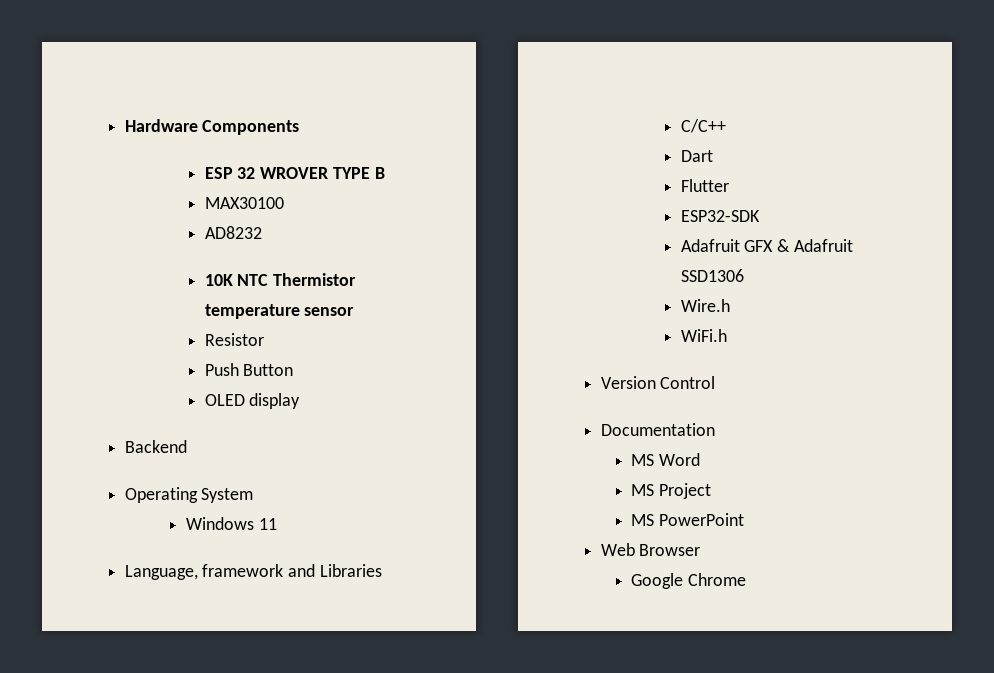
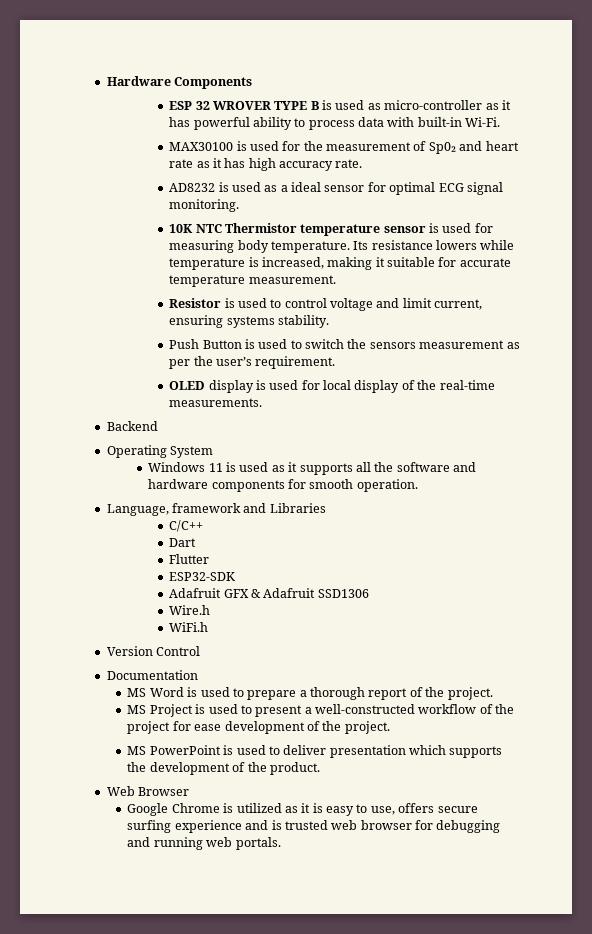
[204,197,284,209] [204,226,262,239] // MAX30100 // AD8232 -> [322,100,511,110] [169,117,501,130] [169,141,519,154] [169,158,363,171] [169,182,503,195] [169,199,240,212] is used as micro-controller as it has powerful ability to process data with built-in Wi-Fi. // MAX30100 is used for the measurement of Sp0₂ and heart rate as it has high accuracy rate. // AD8232 is used as a ideal sensor for optimal ECG signal monitoring.
[204,333,264,346] [204,363,294,376] [204,393,301,409] // Resistor // Push Button // OLED display -> [429,223,493,233] [169,240,515,253] [169,257,511,270] [169,275,336,287] [169,298,483,311] [169,315,329,328] [169,339,520,349] [169,356,336,369] [169,380,495,393] [169,398,263,407] is used for measuring body temperature. Its resistance lowers while temperature is increased, making it suitable for accurate temperature measurement. // Resistor is used to control voltage and limit current, ensuring systems stability. // Push Button is used to switch the sensors measurement as per the user’s requirement. // OLED display is used for local display of the real-time measurements.
(277, 524) none -> [226,462,477,475] [148,479,418,492] is used as it supports all the software and hardware components for smooth operation.
[631,483,711,499] [631,513,744,526] [600,543,701,556] [631,573,746,589] // MS Project // MS PowerPoint // Web Browser // Google Chrome -> [187,687,493,700] [127,704,515,717] [127,721,390,734] [127,745,503,758] [127,762,320,775] [106,786,189,796] [127,803,478,816] [127,820,501,833] [127,837,281,850] is used to prepare a thorough report of the project. // MS Project is used to present a well-constructed workflow of the project for ease development of the project. // MS PowerPoint is used to deliver presentation which supports the development of the product. // Web Browser // Google Chrome is utilized as it is easy to use, offers secure surfing experience and is trusted web browser for debugging and running web portals.

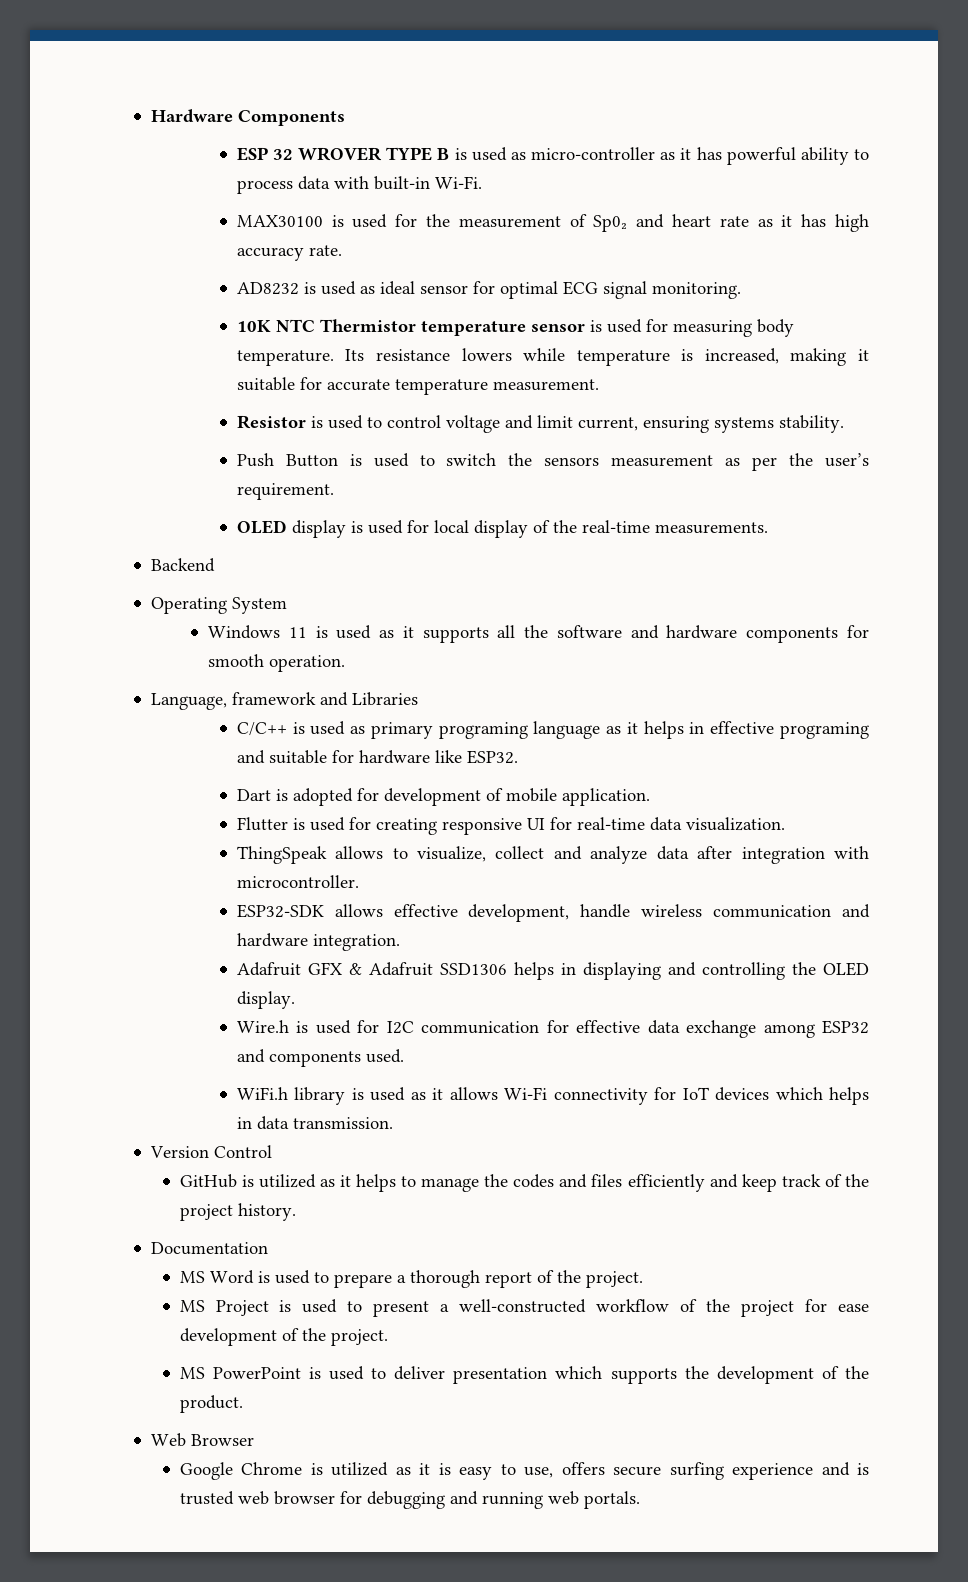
[280,185,288,192] a -> (375, 290) none
[169,538,197,547] [169,554,210,564] [169,572,236,581] // Dart // Flutter // ESP32-SDK -> [292,721,869,739] [236,750,518,764] [236,788,650,806] [236,817,785,835] [236,846,870,864] [236,875,359,888] [236,904,870,922] [236,933,400,951] is used as primary programing language as it helps in effective programing and suitable for hardware like ESP32. // Dart is adopted for development of mobile application. // Flutter is used for creating responsive UI for real-time data visualization. // ThingSpeak allows to visualize, collect and analyze data after integration with microcontroller. // ESP32-SDK allows effective development, handle wireless communication and hardware integration.
[169,605,211,615] [169,622,209,632] [106,646,200,656] // Wire.h // WiFi.h // Version Control -> [513,962,869,980] [236,991,295,1009] [236,1020,869,1038] [236,1049,404,1067] [236,1087,869,1105] [236,1116,393,1130] [149,1145,272,1158] [179,1174,869,1192] [179,1203,296,1221] helps in displaying and controlling the OLED display. // Wire.h is used for I2C communication for effective data exchange among ESP32 and components used. // WiFi.h library is used as it allows Wi-Fi connectivity for IoT devices which helps in data transmission. // Version Control // GitHub is utilized as it helps to manage the codes and files efficiently and keep track of the project history.

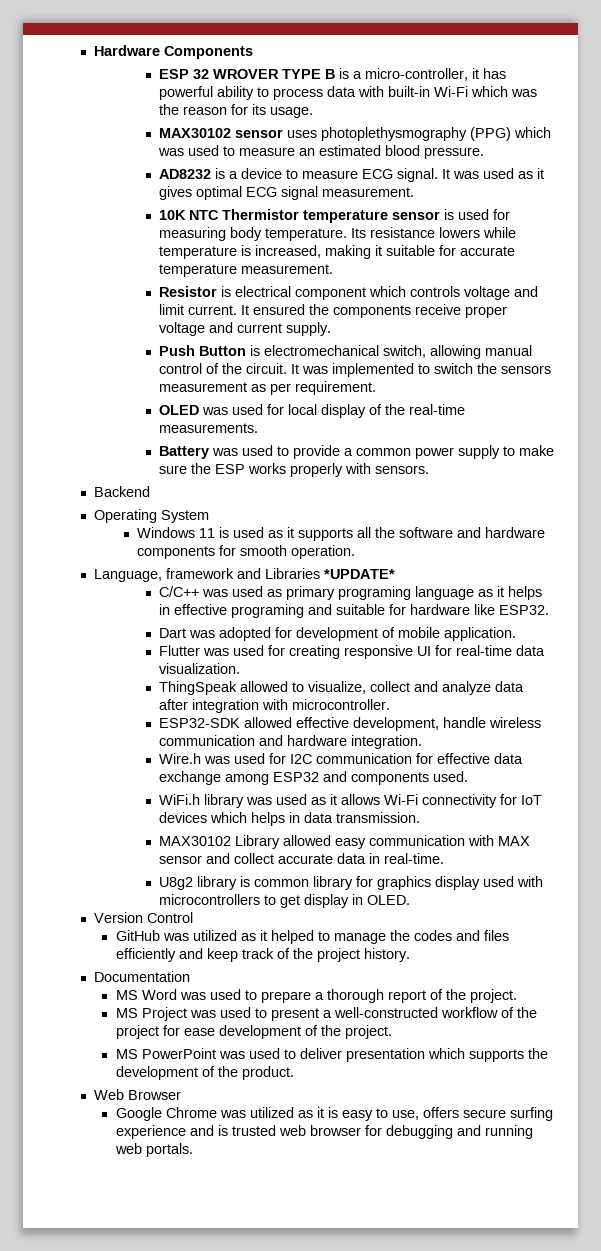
[471,147,676,161] used as micro-controller as -> [353,68,469,81] a micro-controller,
[434,176,482,189] [236,214,869,232] [236,245,342,261] [236,281,495,295] Wi-Fi. // MAX30100 is used for the measurement of Sp0₂ and heart rate as it has high accuracy rate. // AD8232 is used as ideal sensor for -> [434,86,538,97] [159,104,314,118] [159,127,552,141] [158,145,485,159] [159,168,545,182] [159,186,193,200] Wi-Fi which was the reason for its usage. // MAX30102 sensor uses photoplethysmography (PPG) which was used to measure an estimated blood pressure. // AD8232 is a device to measure ECG signal. It was used as it gives
[651,282,741,299] monitoring. -> [322,187,415,197] measurement.
[327,415,844,433] [236,453,409,467] used to control voltage and limit current, ensuring systems stability. // Push Button is used -> [235,286,539,300] [159,304,508,318] [159,322,332,336] [159,345,533,359] [159,363,415,377] electrical component which controls voltage and limit current. It ensured the components receive proper voltage and current supply. // Push Button is electromechanical switch, allowing manual control of the circuit. It was implemented
[789,453,869,467] the user’s -> (292, 389) none
[291,520,363,538] display is -> [202,407,229,415] was
(768, 528) none -> [159,445,555,459] [159,463,430,477] // Battery was used to provide a common power supply to make sure the ESP works properly with sensors.
(418, 699) none -> [323,569,395,579] *UPDATE*
[292,722,305,734] is -> [202,589,229,597] was
[275,789,288,801] is -> [189,630,216,638] was
[292,818,305,830] is -> [203,648,230,656] was
[335,846,384,859] allows -> [240,681,289,692] allowed
[334,904,383,917] allows -> [244,717,293,728] allowed
[236,962,869,980] [236,991,295,1009] // Adafruit GFX & Adafruit SSD1306 helps in displaying and controlling the OLED display. -> (423, 742) none
[296,1021,309,1033] is -> [204,756,231,764] was
[351,1088,364,1100] is -> [246,797,273,805] was
(393, 1123) none -> [159,835,531,849] [159,853,445,864] [159,876,544,890] [159,894,411,908] // MAX30102 Library allowed easy communication with MAX sensor and collect accurate data in real-time. // U8g2 library is common library for graphics display used with microcontrollers to get display in OLED.
[241,1174,396,1192] is utilized as it helps -> [162,930,314,944] was utilized as it helped
[257,1271,270,1283] is -> [179,992,206,1000] was
[279,1300,292,1312] is -> [189,1010,216,1018] was
[308,1367,321,1379] is -> [218,1051,245,1059] was
[310,1463,323,1475] is -> [219,1110,246,1118] was

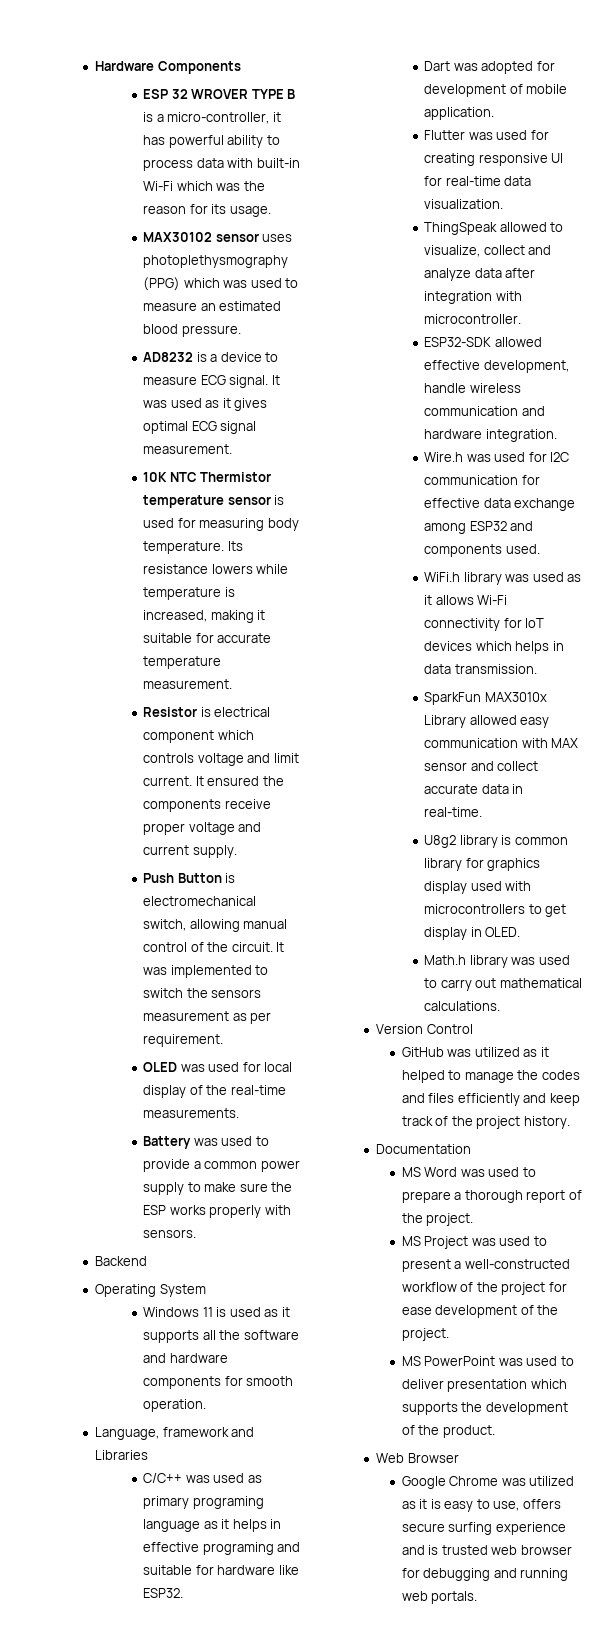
[323,569,395,579] *UPDATE* -> (149, 1455) none
[159,836,232,846] MAX30102 -> [424,692,547,705] SparkFun MAX3010x
(411, 900) none -> [424,955,570,968] [424,978,582,991] [424,1001,501,1011] // Math.h library was used to carry out mathematical calculations.

